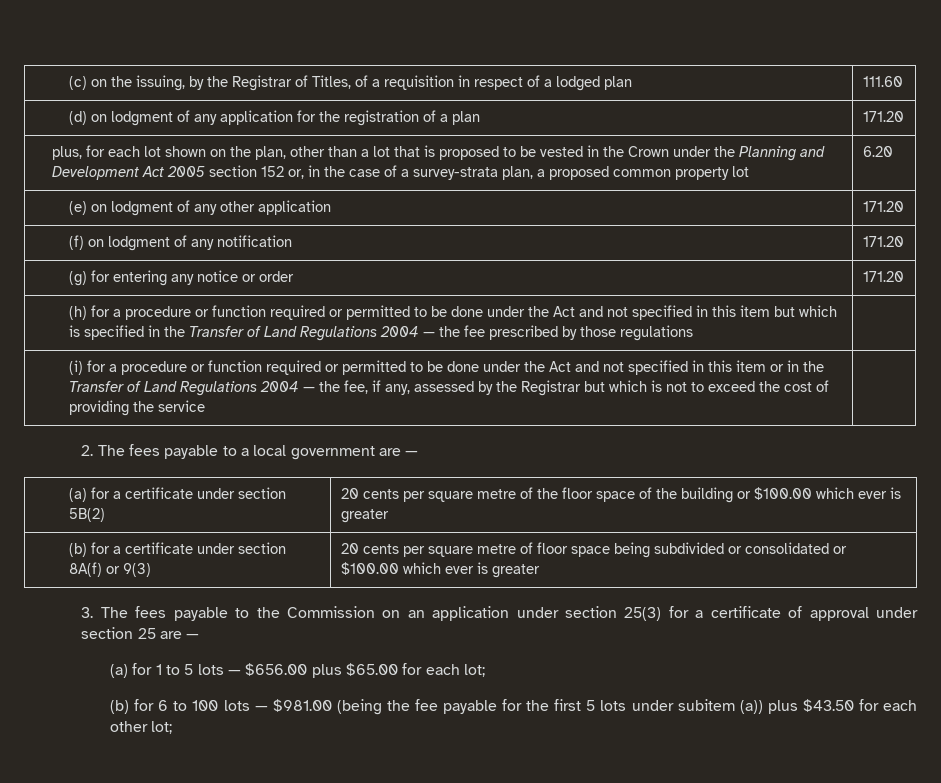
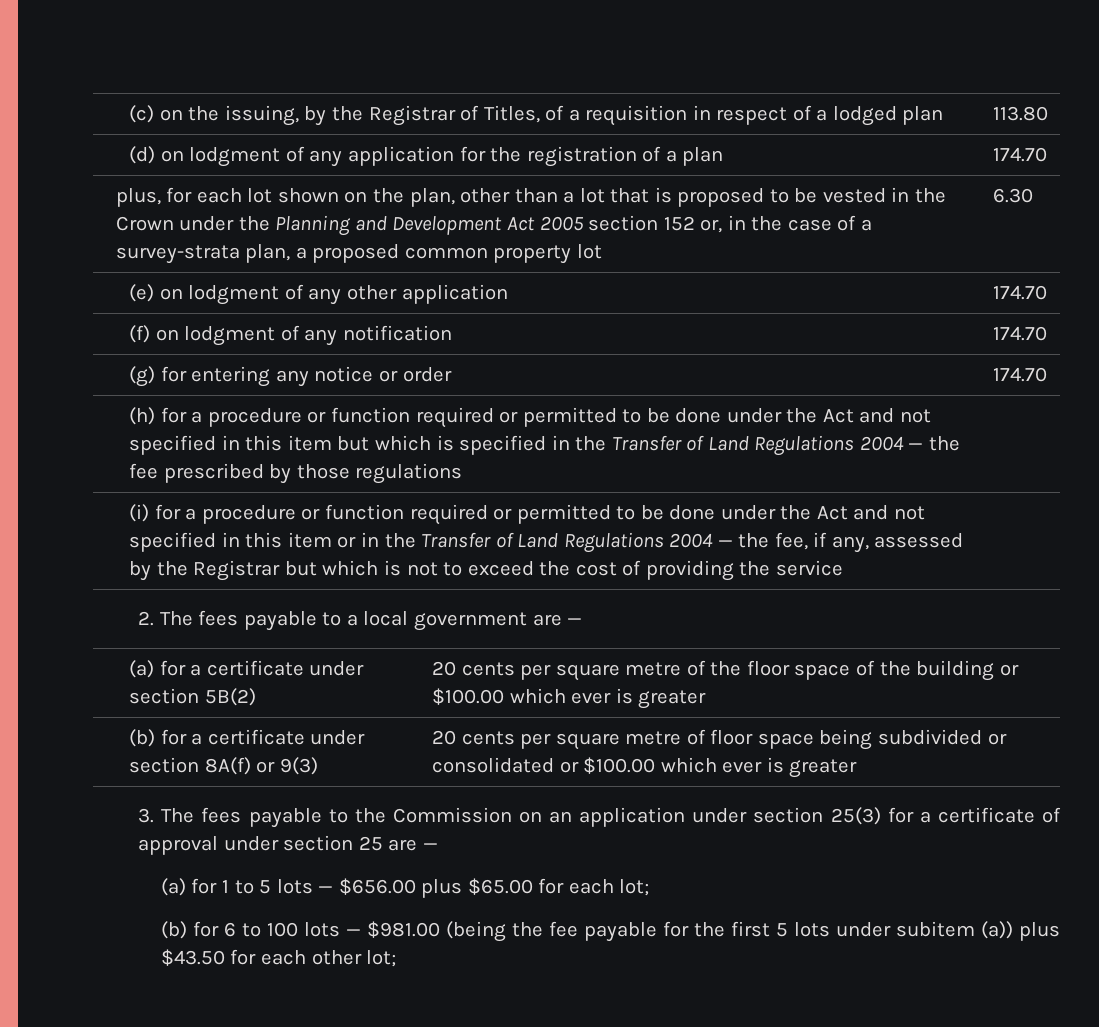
[862,76,903,87] 111.60 -> [993,106,1049,121] 113.80
[862,111,904,122] 171.20 -> [993,147,1048,162] 174.70
[862,146,893,157] 6.20 -> [993,188,1034,203] 6.30
[862,201,904,212] 171.20 -> [993,285,1048,300] 174.70
[862,236,904,247] 171.20 -> [993,326,1048,341] 174.70
[862,271,904,282] 171.20 -> [993,367,1048,382] 174.70

